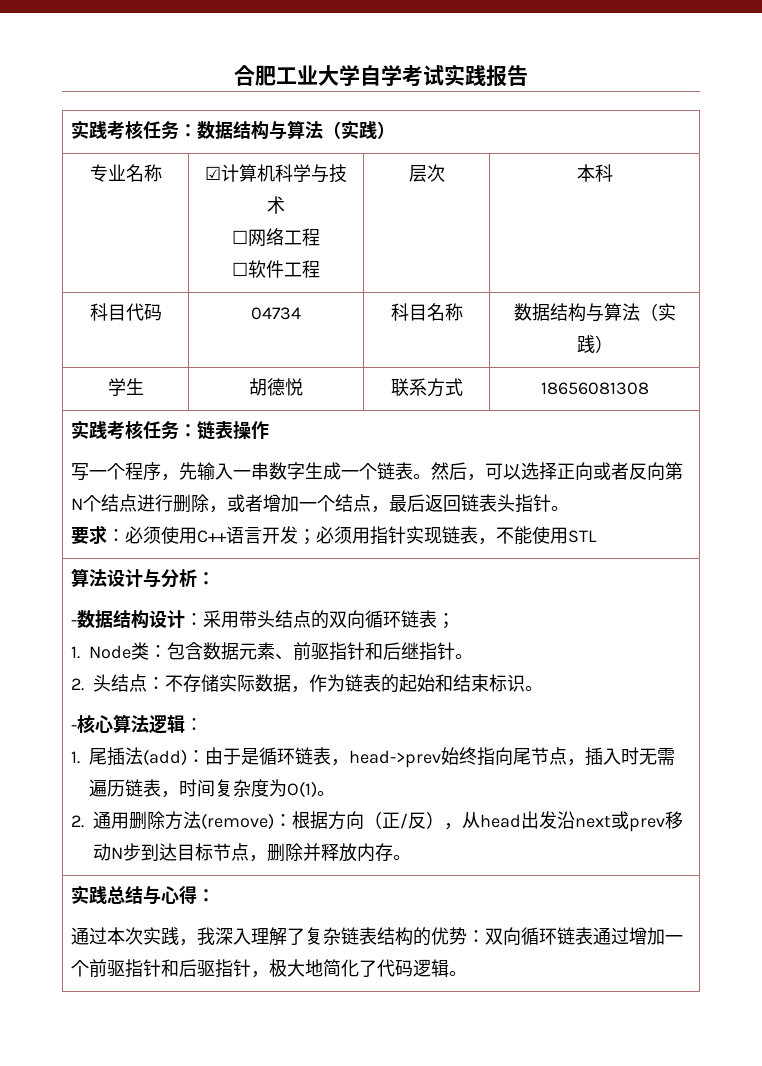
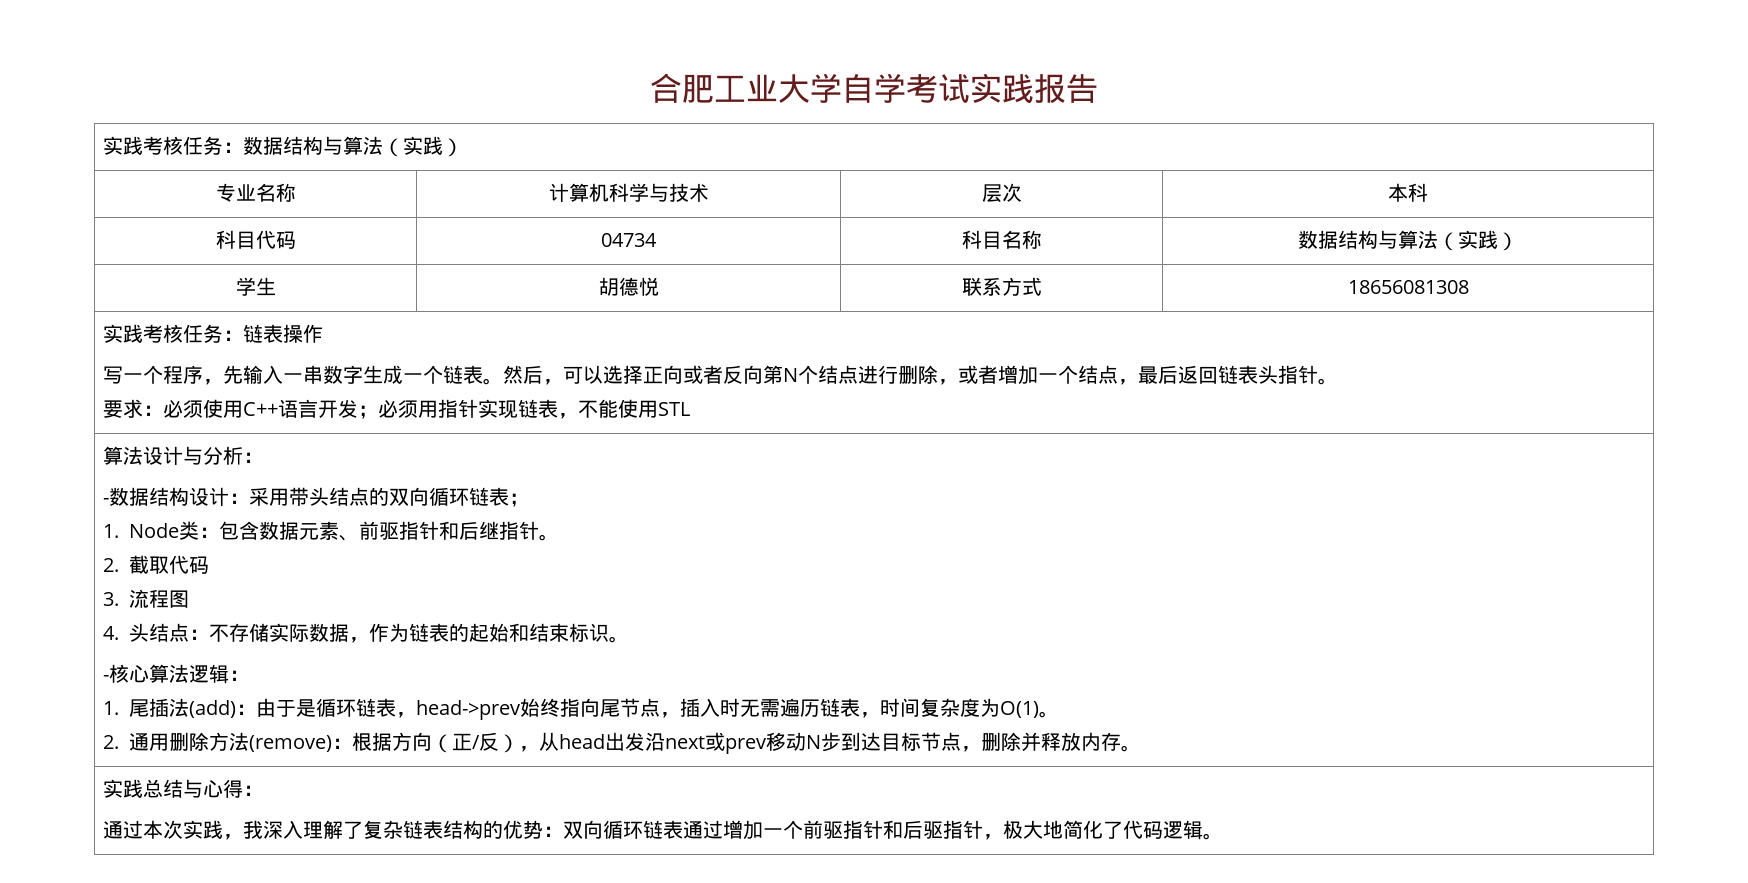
[205,166,221,180] ☑ -> (296, 192) none
[232,228,320,247] [232,260,320,278] // ☐网络工程 // ☐软件工程 -> (709, 192) none
(84, 684) none -> [128,555,209,574] [102,589,189,608] [102,626,119,640] 截取代码 // 3.流程图 // 4.

